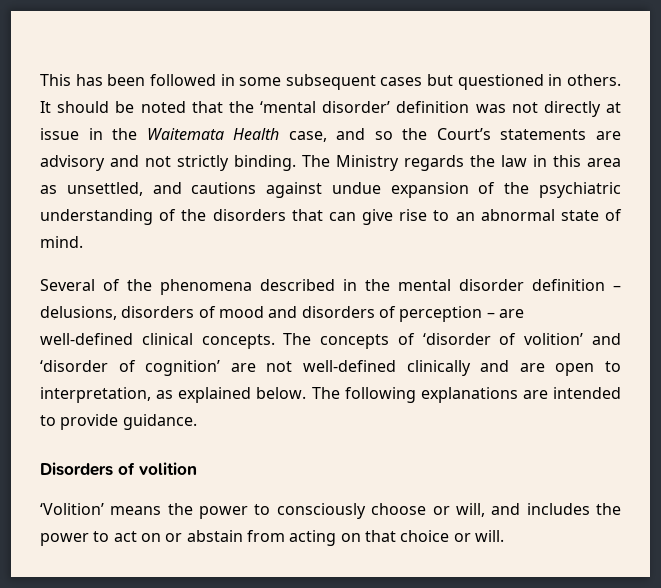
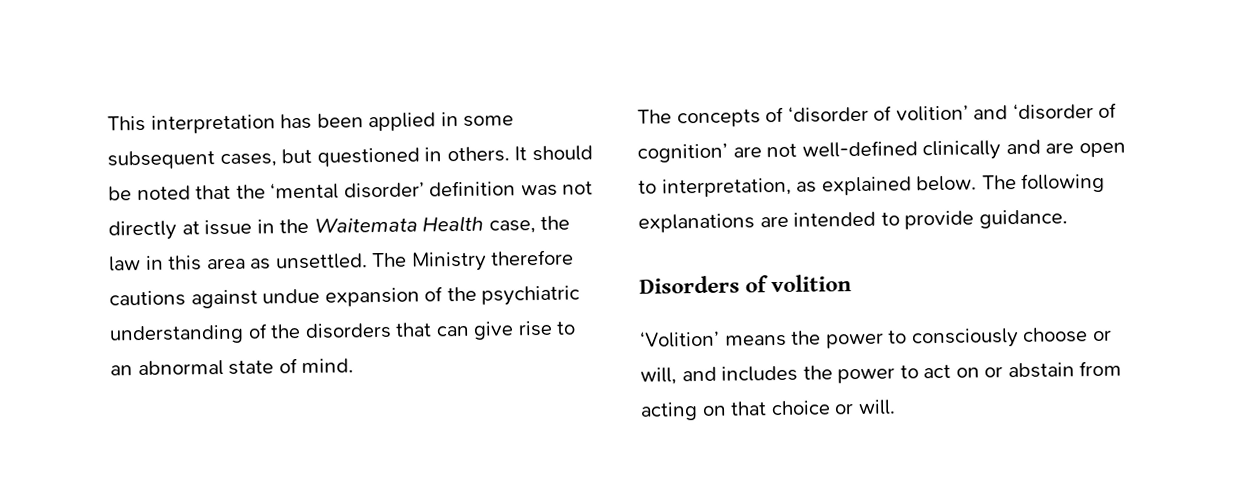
(71, 80) none -> [150,114,276,134] interpretation
[149,74,216,86] followed -> [368,112,437,132] applied
[380,77,423,86] cases -> [219,153,277,168] cases,
[336,128,621,140] [40,155,464,171] and so the Court’s statements are advisory and not strictly binding. The Ministry regards -> (536, 227) none
[66,182,182,196] unsettled, and -> [275,249,575,272] unsettled. The Ministry therefore
[40,279,621,295] [40,306,524,322] [40,333,275,349] Several of the phenomena described in the mental disorder definition – delusions, disorders of mood and disorders of perception – are well-defined clinical concepts. -> (355, 366) none

